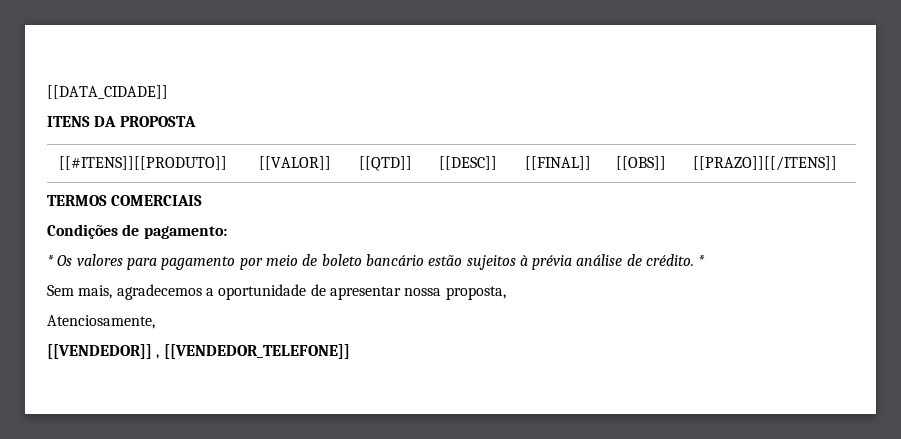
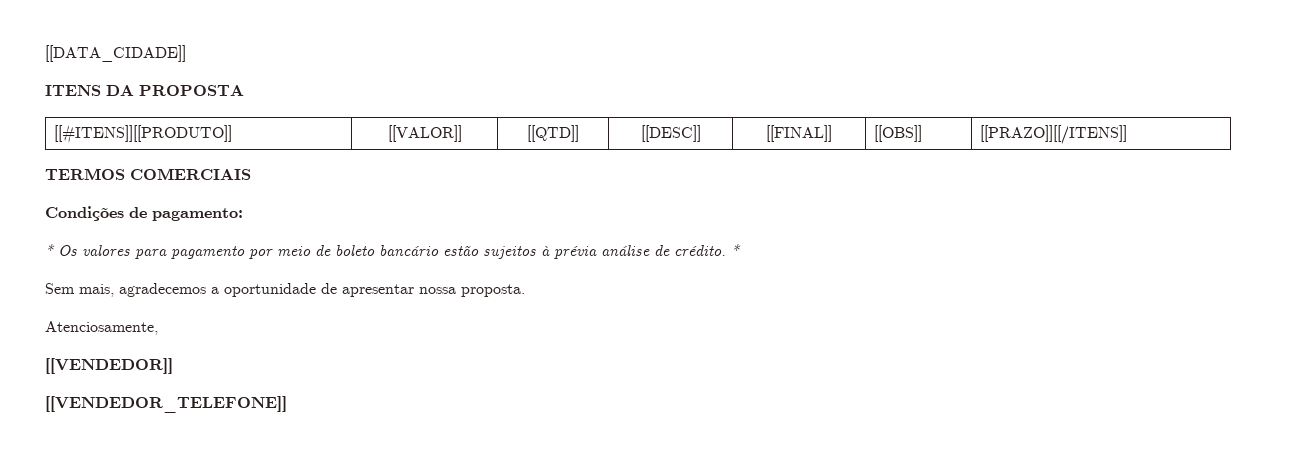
[445,286,506,300] proposta, -> [461,284,525,297] proposta.
[156,354,160,359] , -> (173, 366) //

